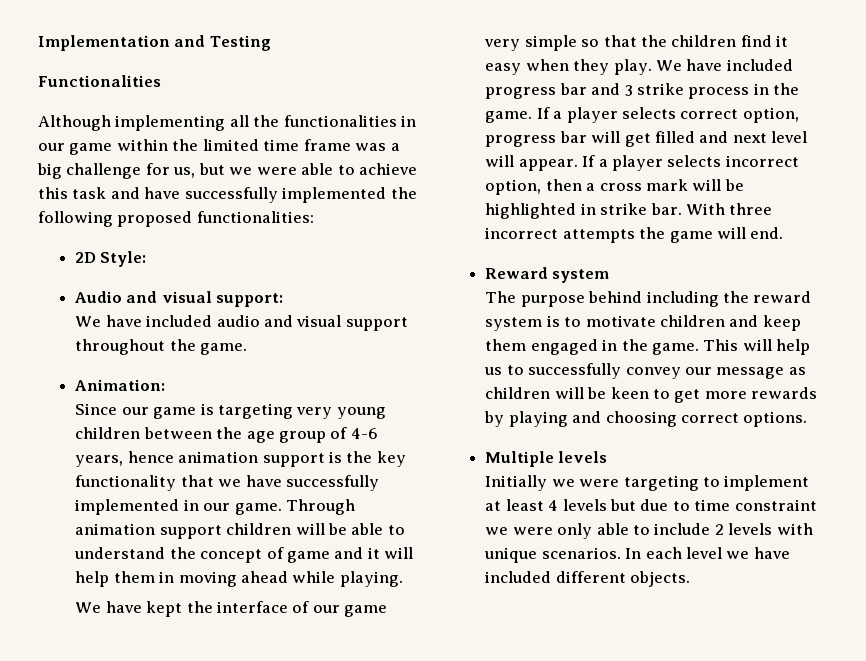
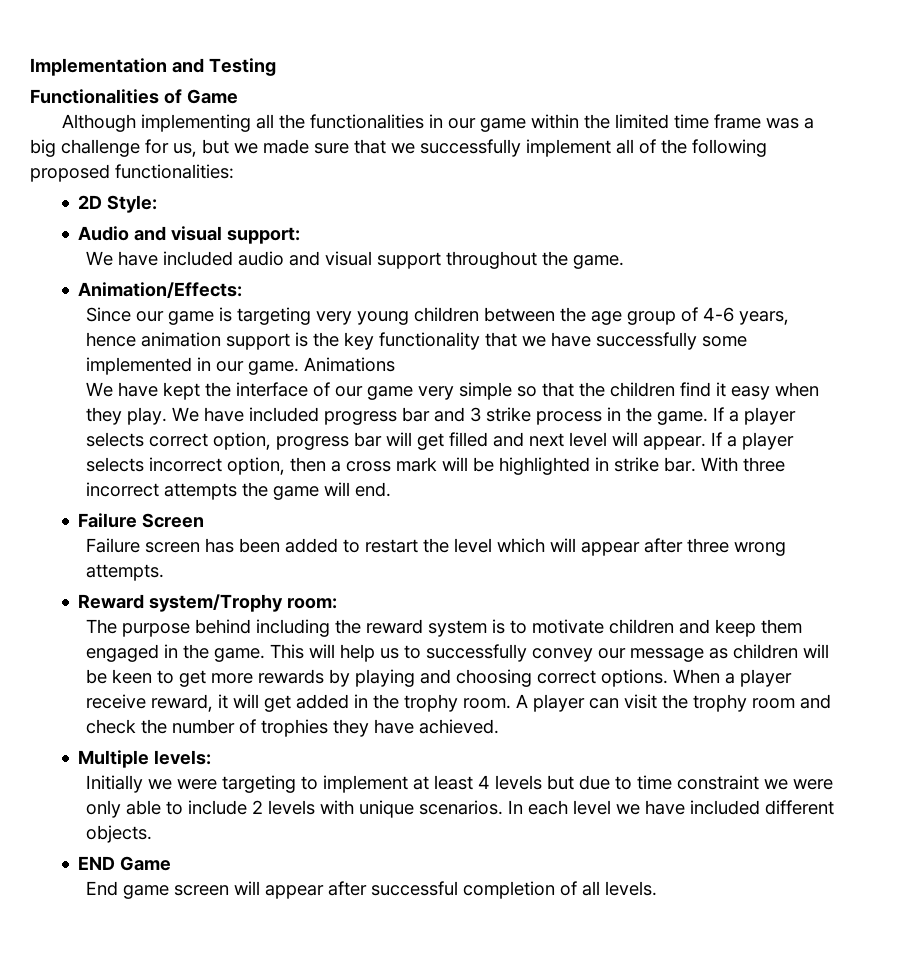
(161, 81) none -> [164,89,238,104] of Game
[256,163,418,175] [38,187,387,203] were able to achieve this task and have successfully implemented -> [263,139,656,157] made sure that we successfully implement all of
[74,379,165,391] Animation: -> [78,282,243,298] Animation/Effects:
(380, 483) none -> [702,336,748,347] some
[286,499,356,515] [75,523,405,539] [74,547,414,563] [75,571,403,587] Through animation support children will be able to understand the concept of game and it will help them in moving ahead while playing. -> [304,357,396,372] Animations
(784, 233) none -> [78,513,205,528] [86,538,787,556] [86,564,165,581] // Failure Screen // Failure screen has been added to restart the level which will appear after three wrong attempts.
[552,269,610,283] system -> [149,594,338,612] system/Trophy room:
(808, 419) none -> [673,669,793,687] [86,694,832,712] [86,719,500,737] When a player receive reward, it will get added in the trophy room. A player can visit the trophy room and check the number of trophies they have achieved.
[558,451,608,463] levels -> [154,750,212,765] levels:
(691, 579) none -> [78,856,172,871] [86,881,658,899] // END Game // End game screen will appear after successful completion of all levels.

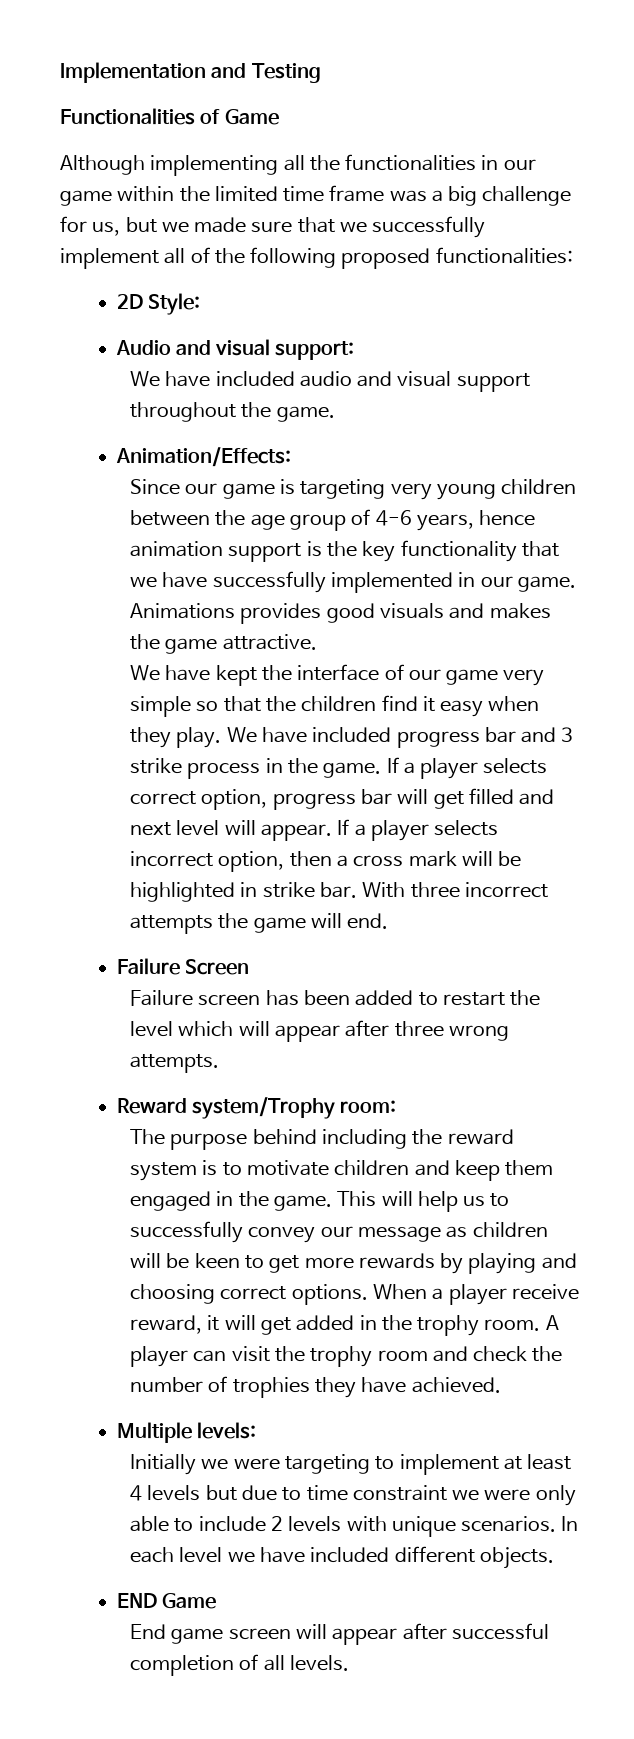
[702,336,748,347] some -> (326, 582) none
(396, 364) none -> [240,603,551,624] [130,634,317,654] provides good visuals and makes the game attractive.

